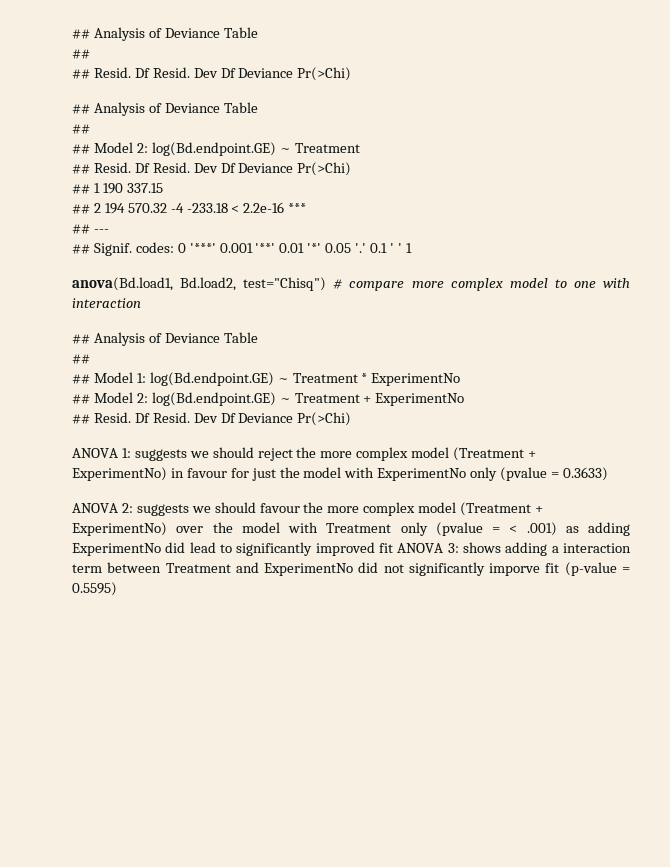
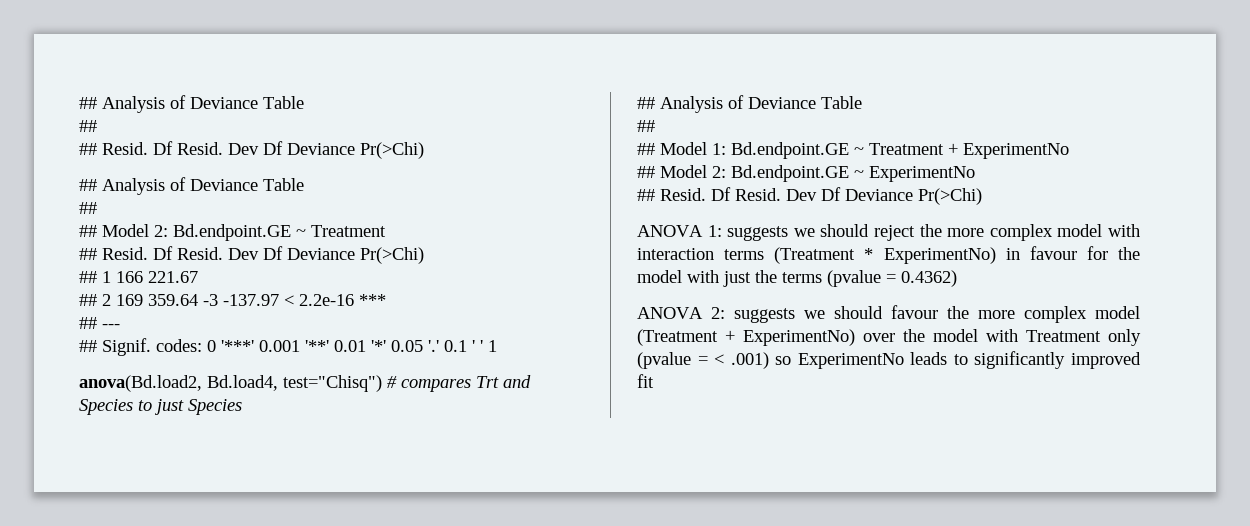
[151,142,276,156] log(Bd.endpoint.GE) -> [173,224,291,241] Bd.endpoint.GE
[102,183,163,194] 190 337.15 -> [116,271,198,283] 166 221.67
[104,203,228,214] 194 570.32 -4 -233.18 -> [116,294,279,306] 169 359.64 -3 -137.97
[72,277,631,291] [72,298,141,308] anova(Bd.load1, Bd.load2, test="Chisq") # compare more complex model to one with interaction -> [79,375,531,392] [79,399,242,415] anova(Bd.load2, Bd.load4, test="Chisq") # compares Trt and Species to just Species
[149,372,368,386] log(Bd.endpoint.GE) ~ Treatment * -> [731,142,958,159] Bd.endpoint.GE ~ Treatment +
[151,392,372,406] log(Bd.endpoint.GE) ~ Treatment + -> [731,165,864,182] Bd.endpoint.GE ~
[453,447,537,461] (Treatment + -> [1108,224,1140,237] [637,247,874,264] with interaction terms (Treatment *
[251,467,608,481] just the model with ExperimentNo only (pvalue = 0.3633) -> [1118,247,1140,260] [637,270,957,287] the model with just the terms (pvalue = 0.4362)
[565,522,630,536] [72,542,631,556] [72,562,630,576] [72,582,117,596] as adding ExperimentNo did lead to significantly improved fit ANOVA 3: shows adding a interaction term between Treatment and ExperimentNo did not significantly imporve fit (p-value = 0.5595) -> [775,351,1141,369] [637,374,654,388] so ExperimentNo leads to significantly improved fit

